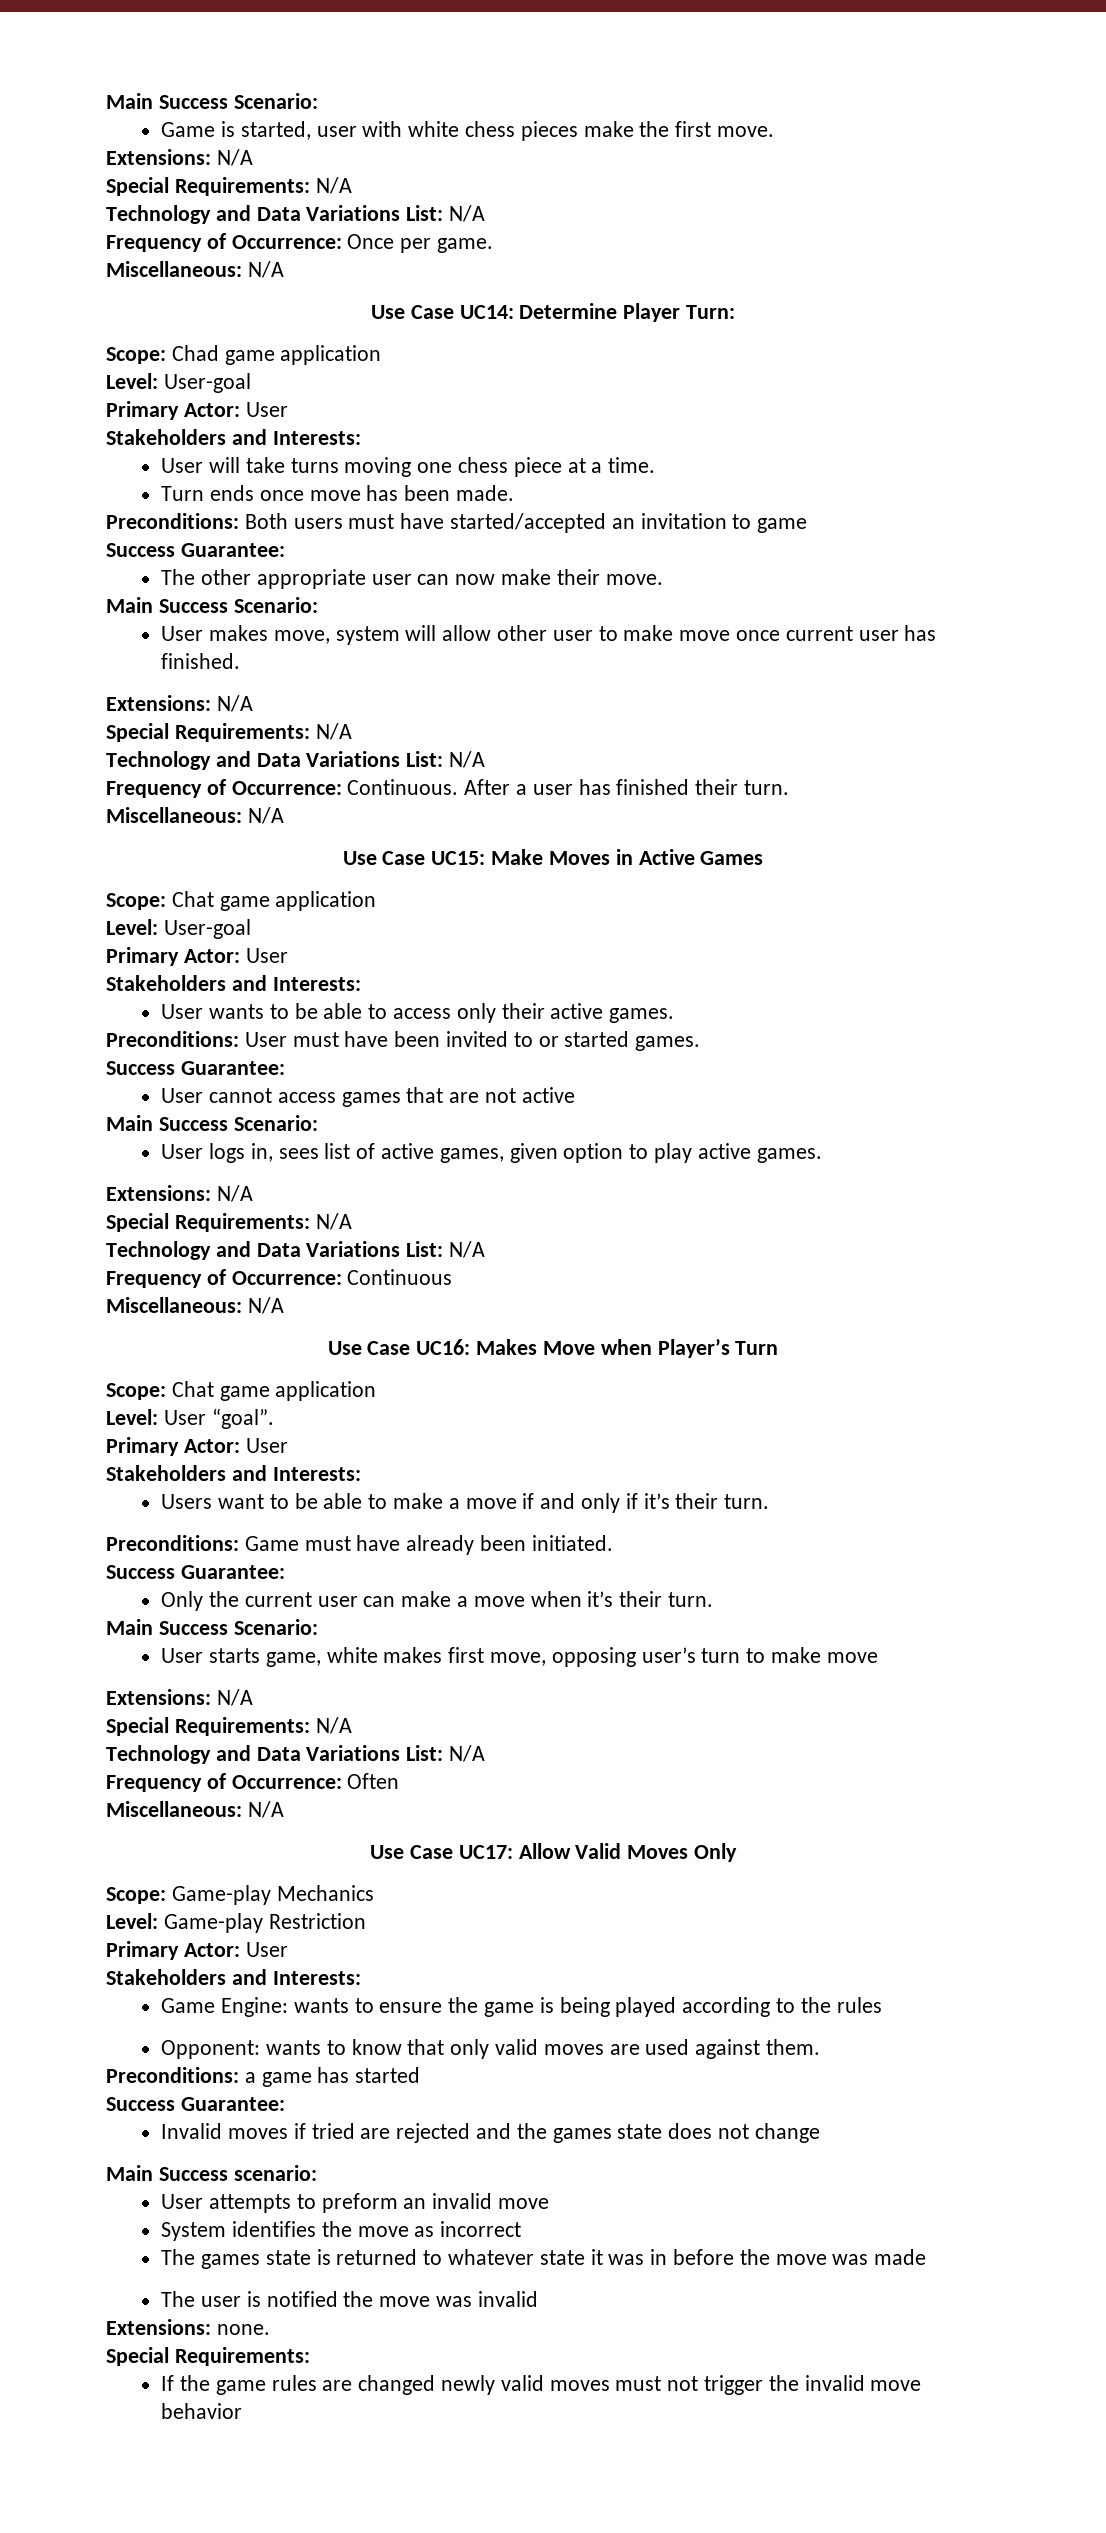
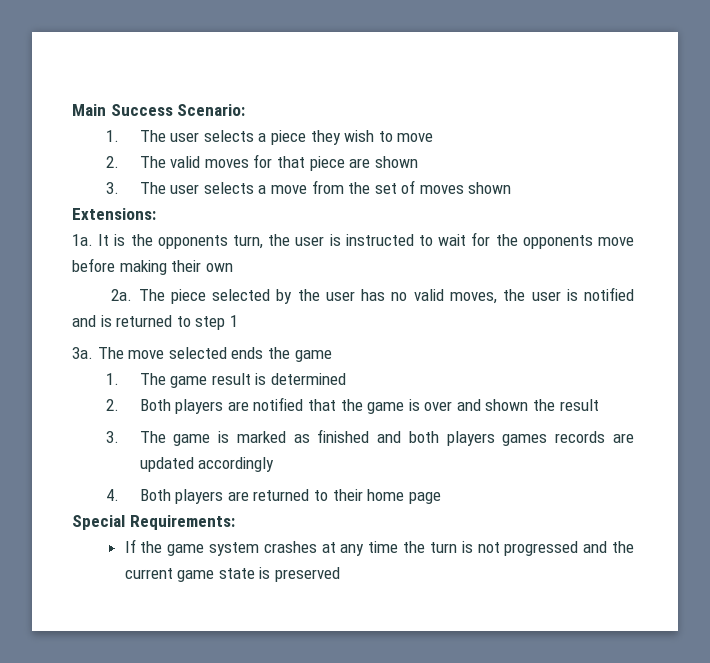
[106,93,318,109] [161,121,774,141] [106,149,253,166] [106,177,352,196] [106,205,486,224] [106,233,494,253] [106,261,284,278] [370,303,736,322] [106,345,382,365] [106,373,251,393] [106,401,288,420] [106,429,361,445] [161,457,656,477] [161,485,514,501] [106,513,808,533] [106,543,285,557] [161,569,663,589] [106,597,318,613] [161,625,937,645] [161,653,241,669] [106,695,253,712] [106,723,352,742] [106,751,486,770] [106,779,790,798] [106,807,284,824] [342,849,764,865] [106,891,377,911] [106,919,251,939] [106,947,288,966] [106,975,361,991] [161,1003,675,1023] [106,1031,701,1051] [106,1061,285,1075] [161,1087,575,1107] [106,1115,318,1131] [161,1143,822,1163] [106,1185,253,1202] [106,1213,352,1232] [106,1241,486,1260] [106,1269,453,1288] [106,1297,284,1314] [327,1339,779,1358] [106,1381,377,1401] [106,1408,274,1429] [106,1437,288,1456] [106,1465,361,1481] [161,1493,770,1513] [106,1535,613,1555] [106,1565,285,1579] [161,1591,713,1611] [106,1619,318,1635] [161,1647,878,1667] [106,1689,253,1706] [106,1717,352,1736] [106,1745,486,1764] [106,1773,400,1792] [106,1801,284,1818] [370,1843,737,1862] [106,1885,374,1905] [106,1913,366,1933] [106,1941,288,1960] [106,1969,361,1985] [161,1997,882,2017] [161,2039,820,2059] [106,2067,421,2087] [106,2097,285,2111] [161,2123,820,2143] [106,2165,317,2181] [161,2193,549,2213] [161,2221,522,2241] [161,2249,927,2269] [161,2291,538,2307] [106,2319,270,2335] Main Success Scenario: // Game is started, user with white chess pieces make the first move. // Extensions: N/A // Special Requirements: N/A // Technology and Data Variations List: N/A // Frequency of Occurrence: Once per game. // Miscellaneous: N/A // Use Case UC14: Determine Player Turn: // Scope: Chad game application // Level: User-goal // Primary Actor: User // Stakeholders and Interests: // User will take turns moving one chess piece at a time. // Turn ends once move has been made. // Preconditions: Both users must have started/accepted an invitation to game // Success Guarantee: // The other appropriate user can now make their move. // Main Success Scenario: // User makes move, system will allow other user to make move once current user has finished. // Extensions: N/A // Special Requirements: N/A // Technology and Data Variations List: N/A // Frequency of Occurrence: Continuous. After a user has finished their turn. // Miscellaneous: N/A // Use Case UC15: Make Moves in Active Games // Scope: Chat game application // Level: User-goal // Primary Actor: User // Stakeholders and Interests: // User wants to be able to access only their active games. // Preconditions: User must have been invited to or started games. // Success Guarantee: // User cannot access games that are not active // Main Success Scenario: // User logs in, sees list of active games, given option to play active games. // Extensions: N/A // Special Requirements: N/A // Technology and Data Variations List: N/A // Frequency of Occurrence: Continuous // Miscellaneous: N/A // Use Case UC16: Makes Move when Player’s Turn // Scope: Chat game application // Level: User “goal”. // Primary Actor: User // Stakeholders and Interests: // Users want to be able to make a move if and only if it’s their turn. // Preconditions: Game must have already been initiated. // Success Guarantee: // Only the current user can make a move when it’s their turn. // Main Success Scenario: // User starts game, white makes first move, opposing user’s turn to make move // Extensions: N/A // Special Requirements: N/A // Technology and Data Variations List: N/A // Frequency of Occurrence: Often // Miscellaneous: N/A // Use Case UC17: Allow Valid Moves Only // Scope: Game-play Mechanics // Level: Game-play Restriction // Primary Actor: User // Stakeholders and Interests: // Game Engine: wants to ensure the game is being played according to the rules // Opponent: wants to know that only valid moves are used against them. // Preconditions: a game has started // Success Guarantee: // Invalid moves if tried are rejected and the games state does not change // Main Success scenario: // User attempts to preform an invalid move // System identifies the move as incorrect // The games state is returned to whatever state it was in before the move was made // The user is notified the move was invalid // Extensions: none. -> [72,104,246,116] [105,130,434,145] [105,154,418,171] [105,180,512,194] [72,208,156,220] [72,232,634,249] [72,258,233,275] [111,287,634,304] [72,315,238,330] [72,347,332,362] [105,373,346,388] [105,397,599,414] [105,429,634,446] [139,457,275,472] [105,489,441,504] Main Success Scenario: // 1. The user selects a piece they wish to move // 2. The valid moves for that piece are shown // 3. The user selects a move from the set of moves shown // Extensions: // 1a. It is the opponents turn, the user is instructed to wait for the opponents move before making their own // 2a. The piece selected by the user has no valid moves, the user is notified and is returned to step 1 // 3a. The move selected ends the game // 1. The game result is determined // 2. Both players are notified that the game is over and shown the result // 3. The game is marked as finished and both players games records are updated accordingly // 4. Both players are returned to their home page
[271,2375,922,2395] [161,2403,243,2419] rules are changed newly valid moves must not trigger the invalid move behavior -> [208,541,634,556] [124,567,340,582] system crashes at any time the turn is not progressed and the current game state is preserved

